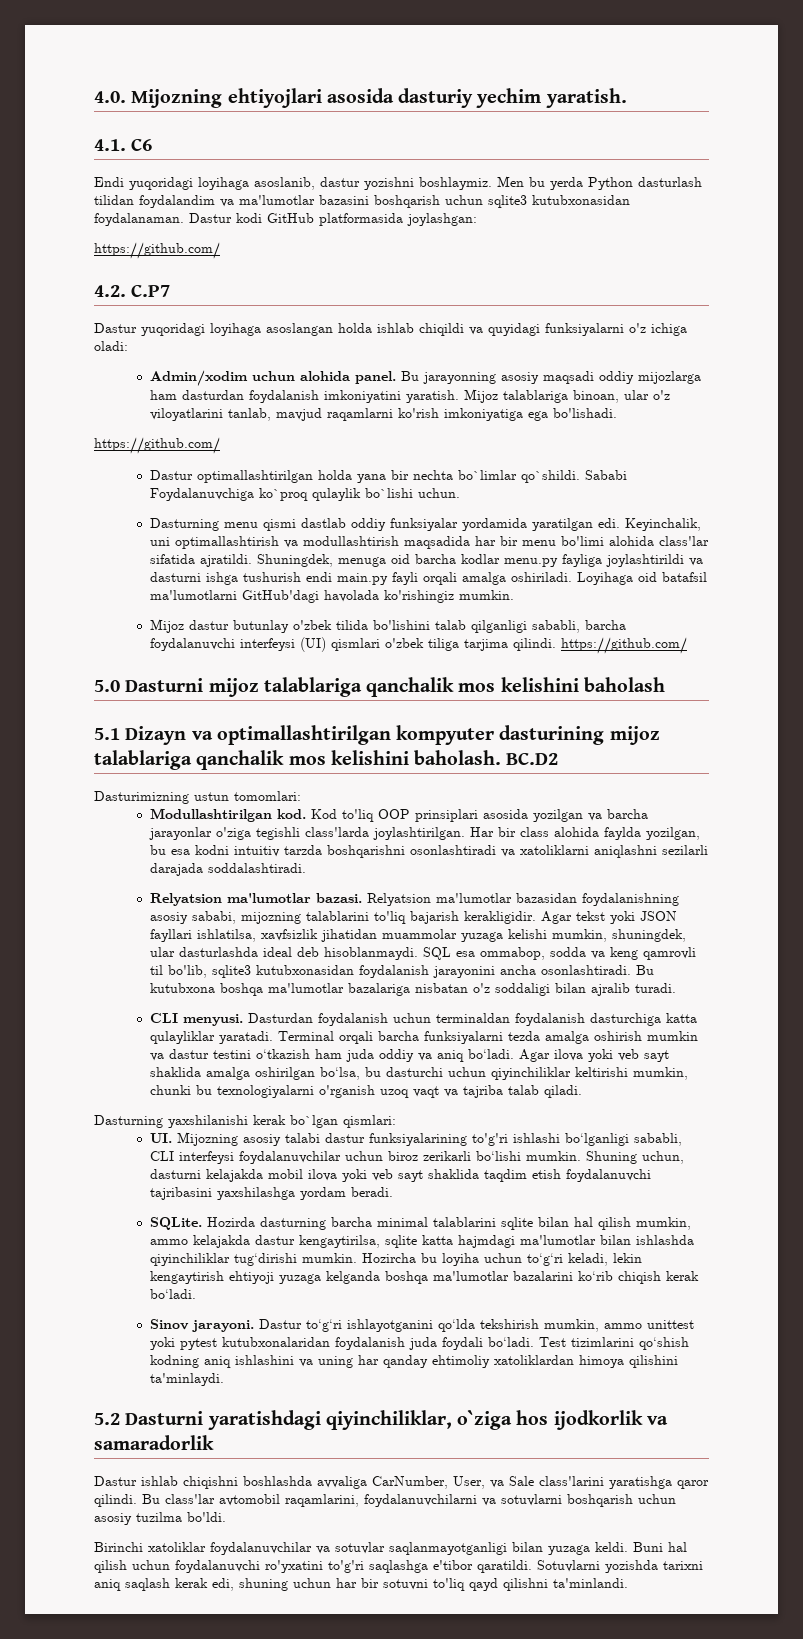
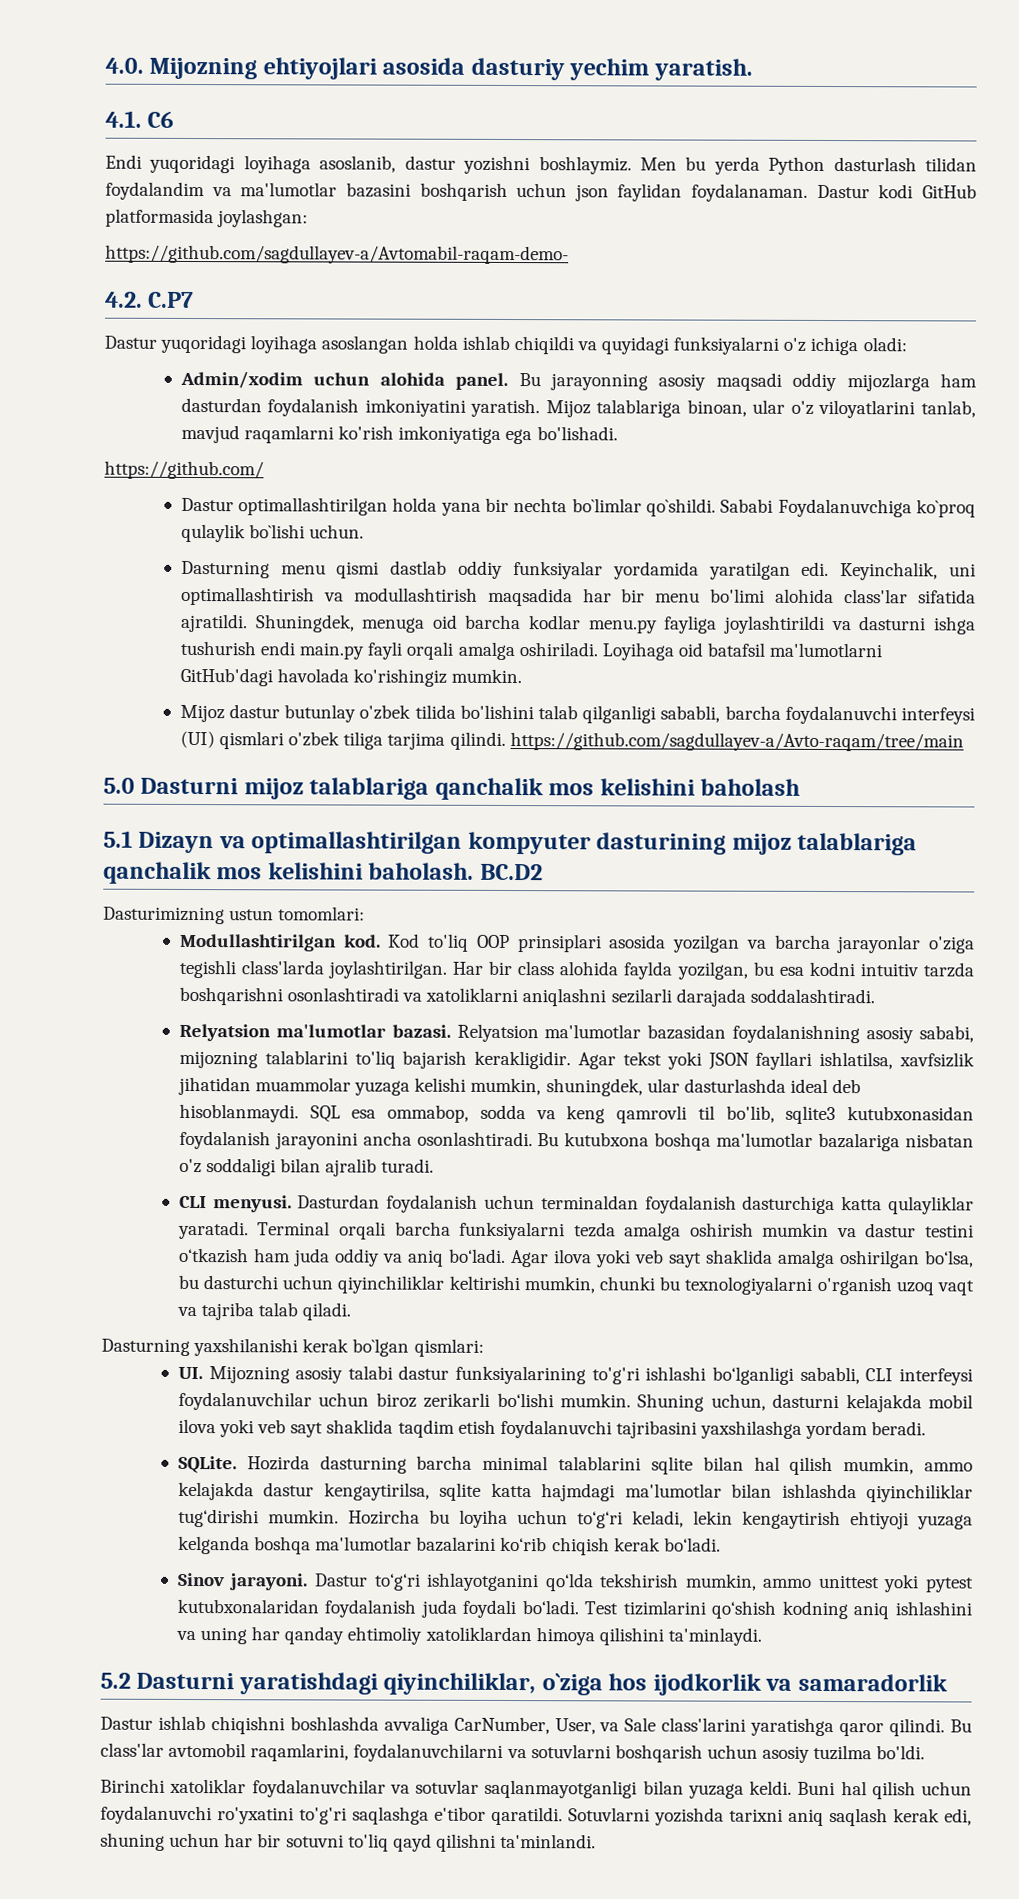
[488,195,630,208] sqlite3 kutubxonasidan -> [574,183,683,202] json faylidan
[94,242,220,259] https://github.com/ -> [105,244,569,265] https://github.com/sagdullayev-a/Avtomabil-raqam-demo-
[560,637,687,654] https://github.com/ -> [509,731,964,752] https://github.com/sagdullayev-a/Avto-raqam/tree/main

